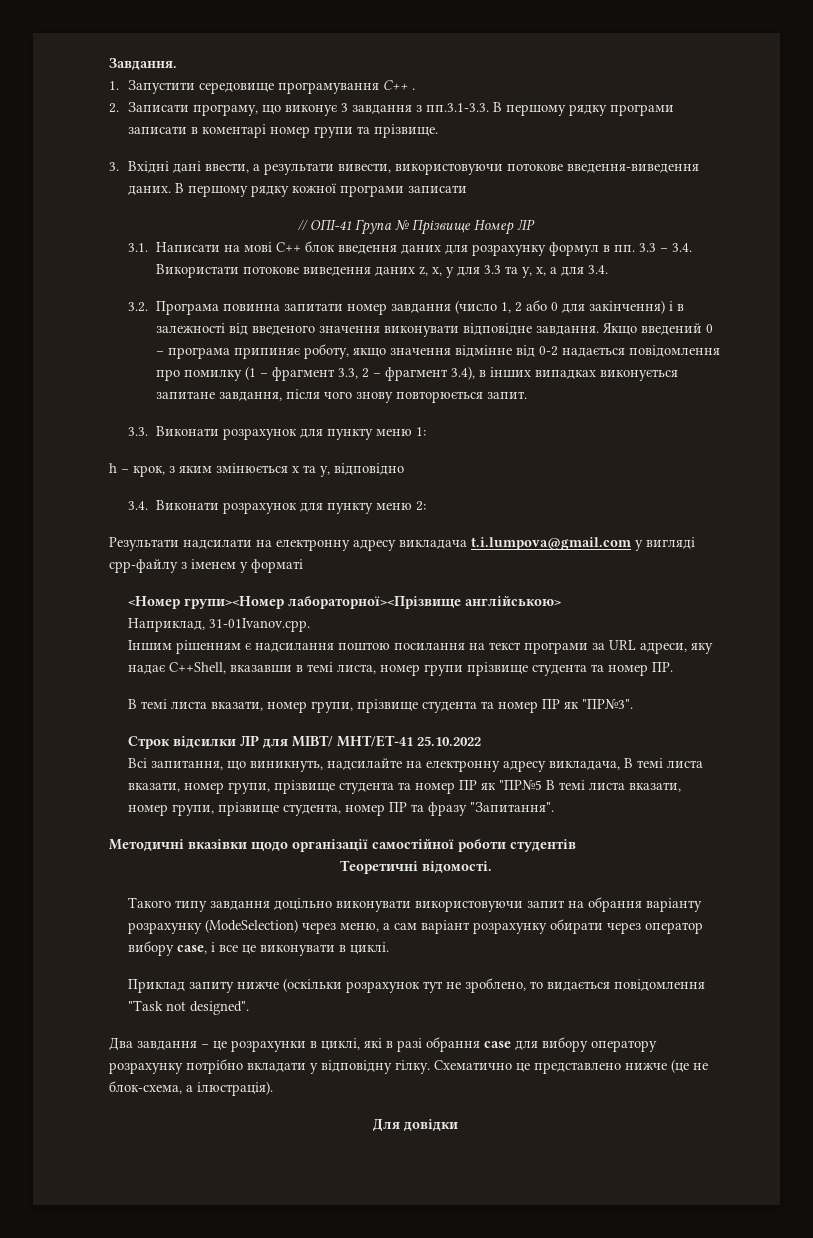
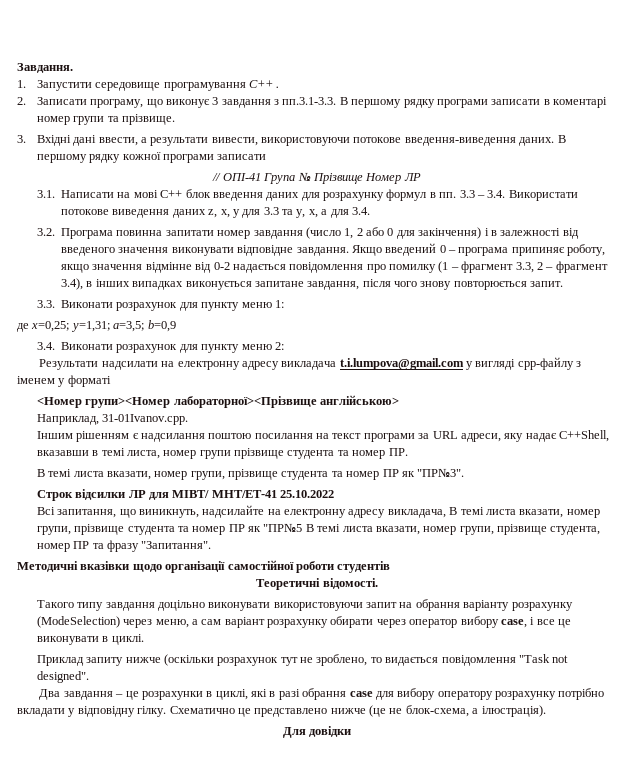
[109,463,404,477] h – крок, з яким змінюється x та y, відповідно -> [17,320,176,332] де х=0,25; у=1,31; а=3,5; b=0,9

